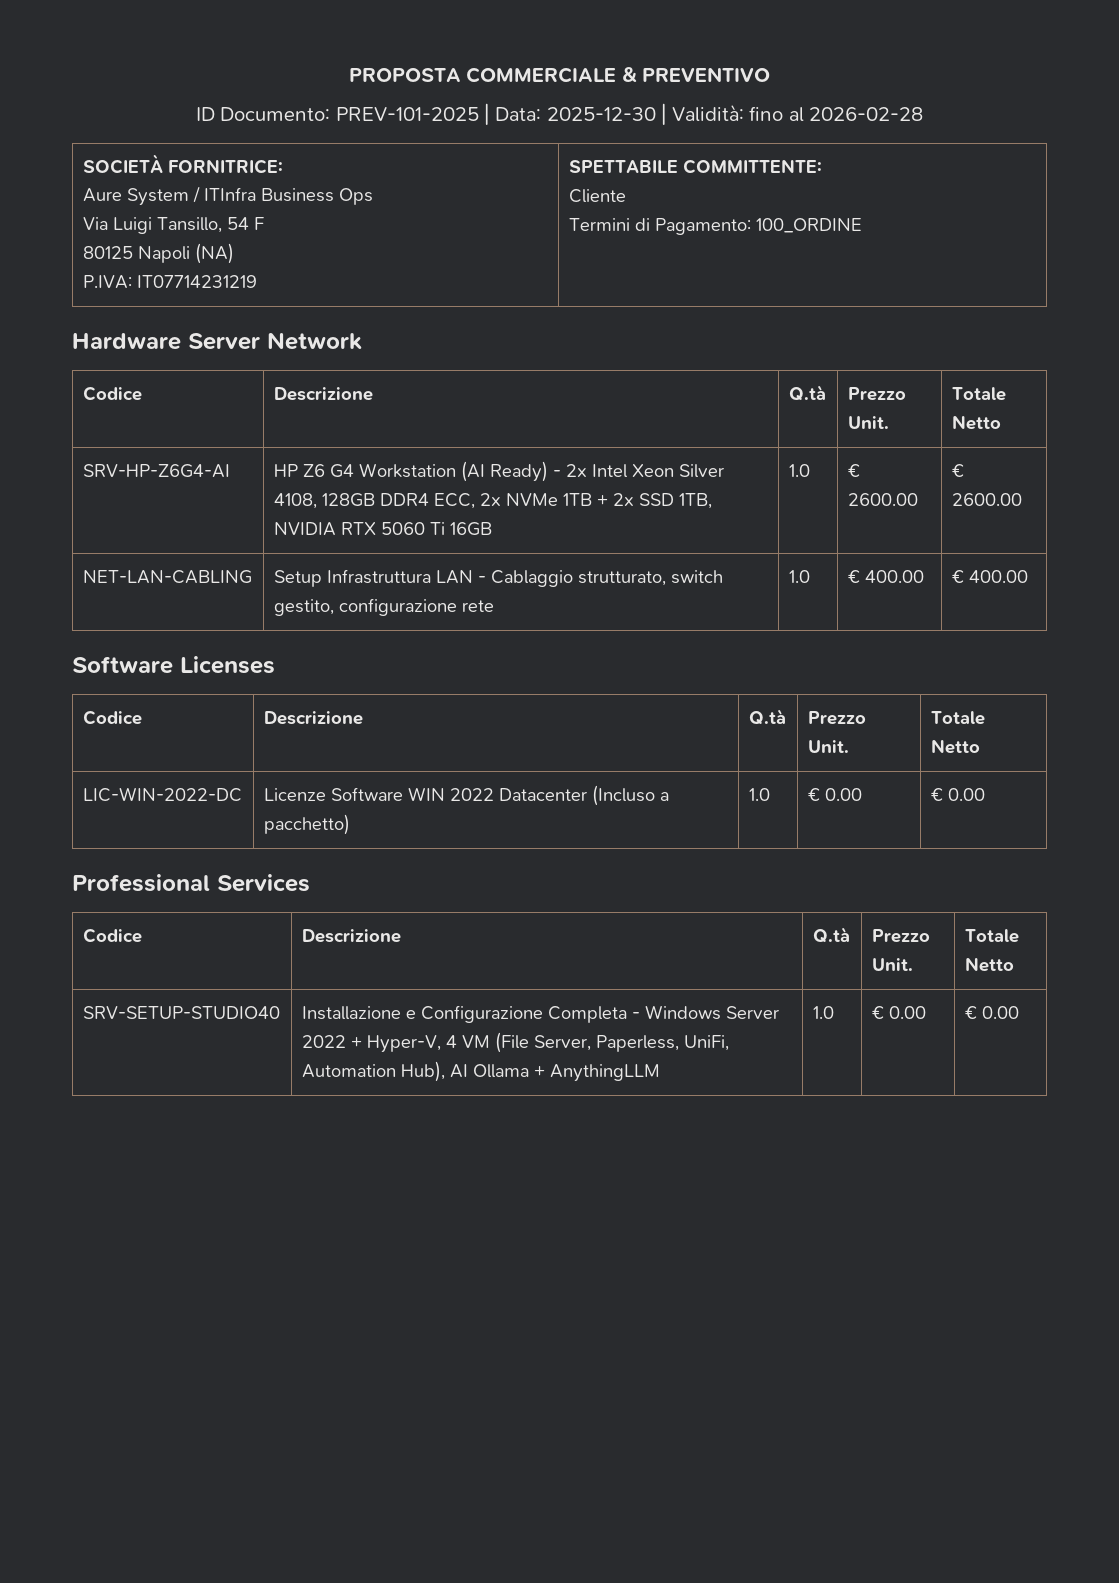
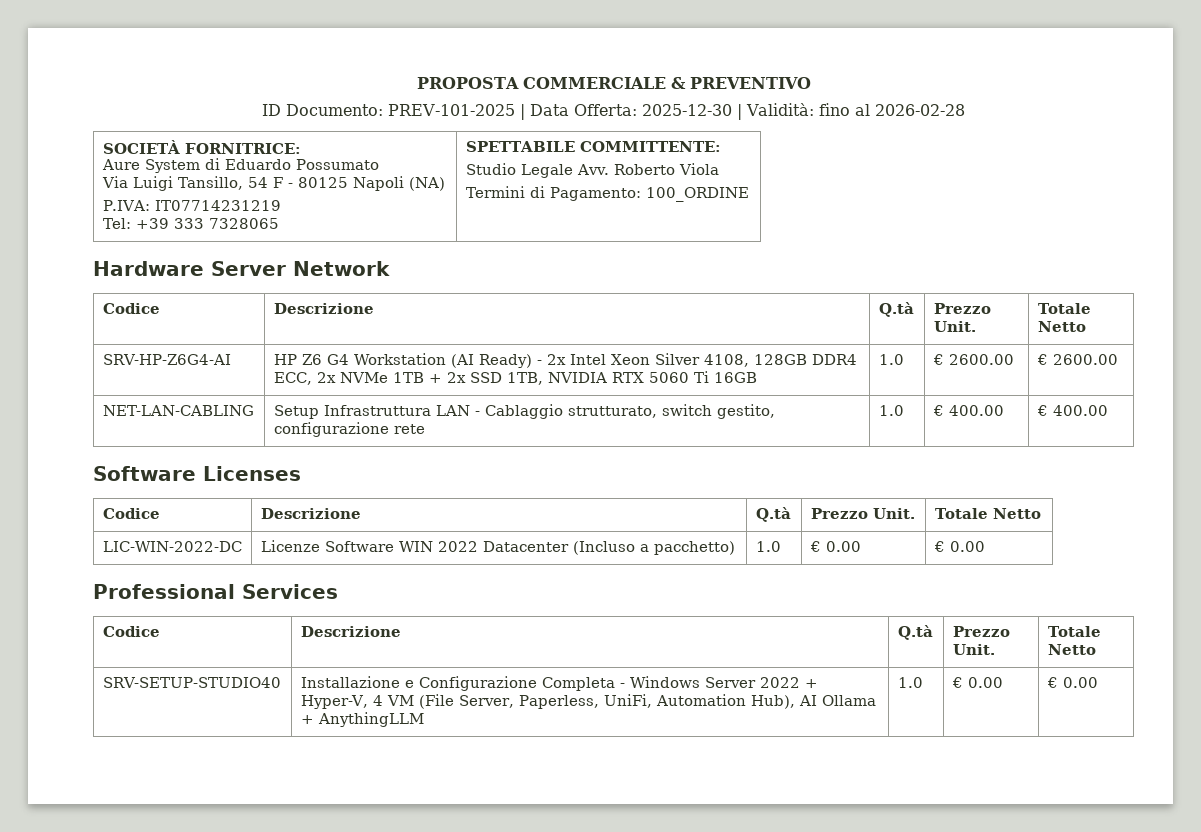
[494,107,541,121] Data: -> [529,104,637,116] Data Offerta:
[192,186,373,205] / ITInfra Business Ops -> [204,158,379,170] di Eduardo Possumato
(264, 223) // -> [288,183,294,188] -
[568,159,822,174] [568,189,626,203] | SPETTABILE COMMITTENTE: // Cliente -> [102,218,280,229] [465,141,721,152] [465,163,720,178] // Tel: +39 333 7328065 | SPETTABILE COMMITTENTE: // Studio Legale Avv. Roberto Viola

